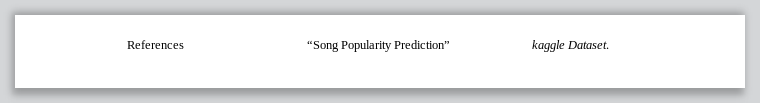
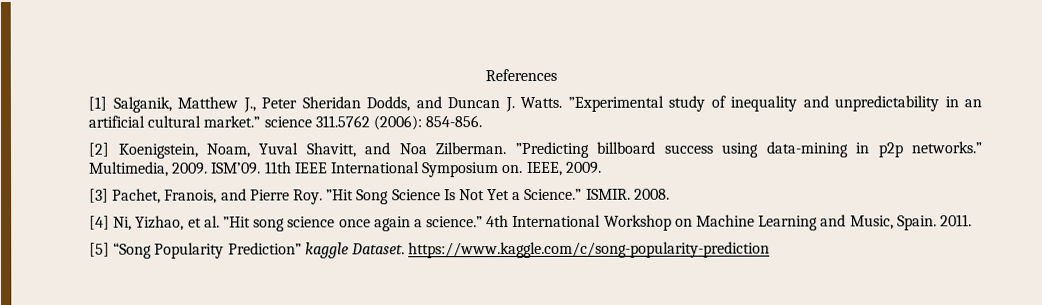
(184, 44) none -> [88,95,983,113] [88,115,483,131] [88,141,983,159] [89,161,602,178] [89,188,670,205] [89,214,972,232] [89,242,111,257] [1] Salganik, Matthew J., Peter Sheridan Dodds, and Duncan J. Watts. ”Experimental study of inequality and unpredictability in an artificial cultural market.” science 311.5762 (2006): 854-856. // [2] Koenigstein, Noam, Yuval Shavitt, and Noa Zilberman. ”Predicting billboard success using data-mining in p2p networks.” Multimedia, 2009. ISM’09. 11th IEEE International Symposium on. IEEE, 2009. // [3] Pachet, Franois, and Pierre Roy. ”Hit Song Science Is Not Yet a Science.” ISMIR. 2008. // [4] Ni, Yizhao, et al. ”Hit song science once again a science.” 4th International Workshop on Machine Learning and Music, Spain. 2011. // [5]
(610, 45) none -> [408,241,771,259] https://www.kaggle.com/c/song-popularity-prediction

